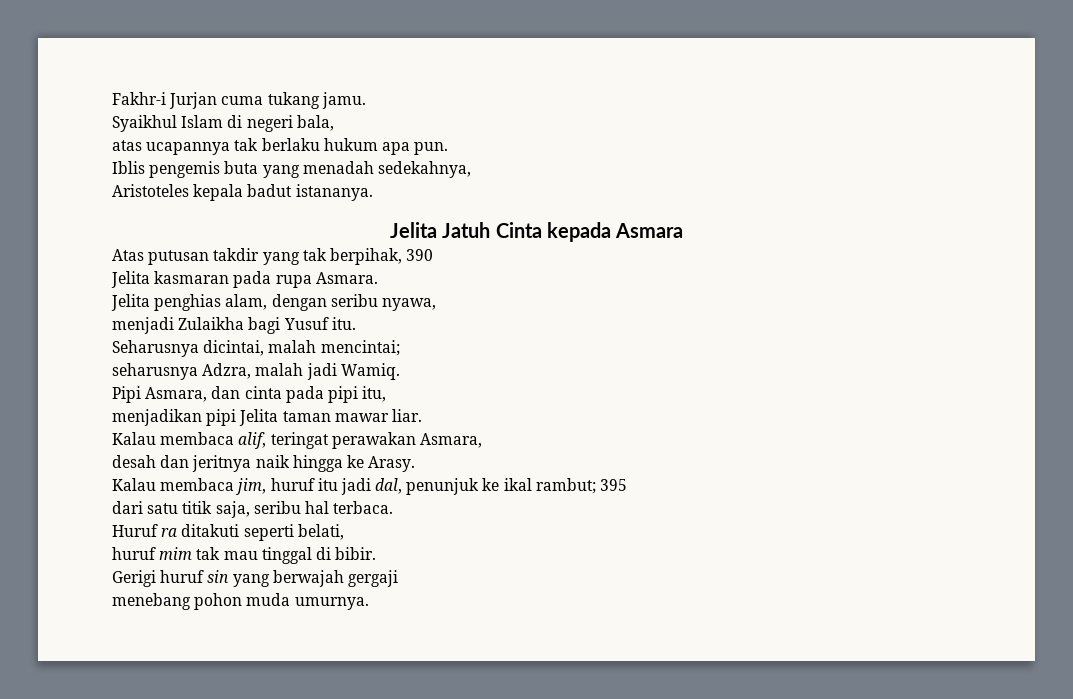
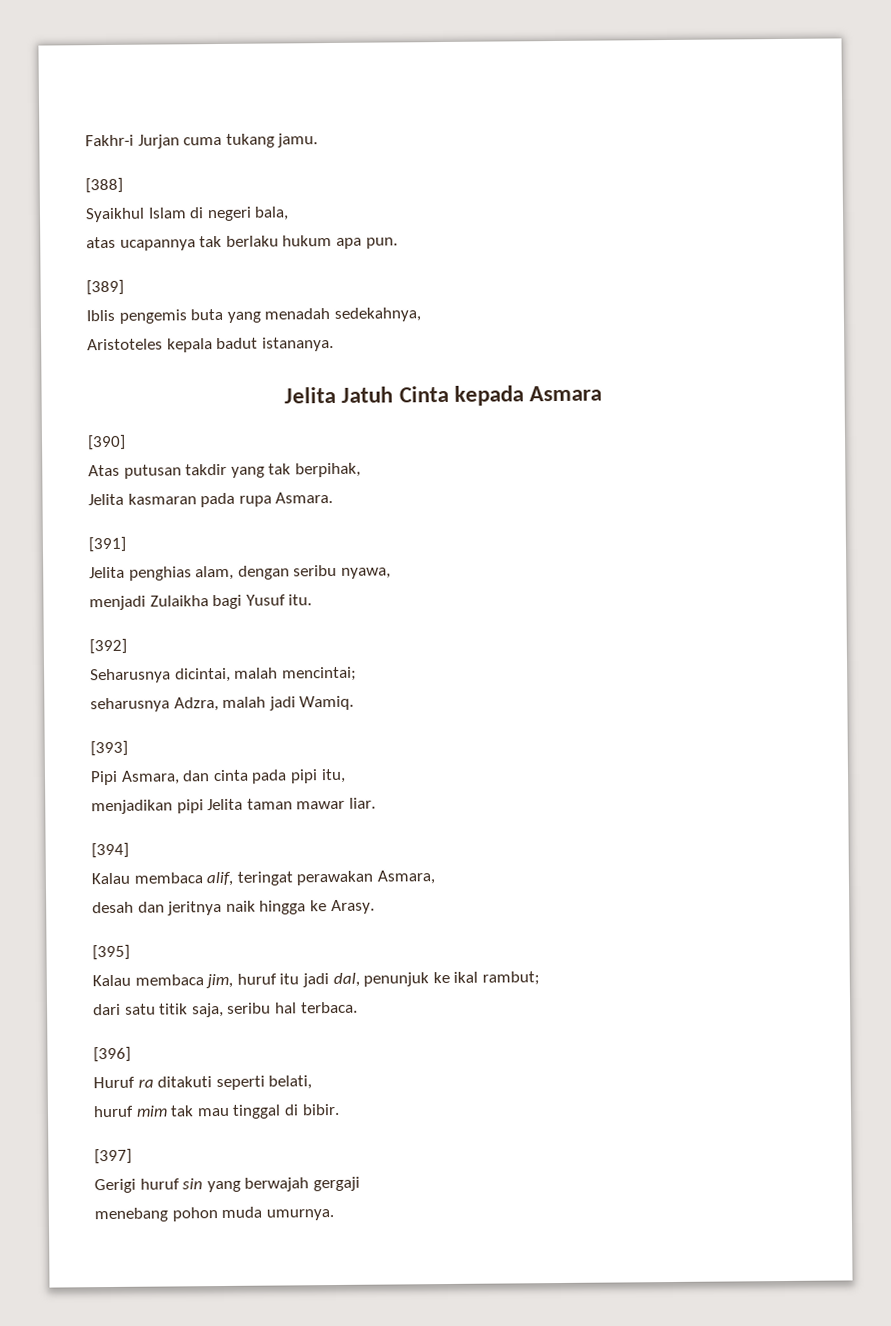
(366, 100) none -> [85,177,123,194] // [388]
(449, 148) none -> [86,279,124,296] // [389]
(684, 230) none -> [87,434,126,451] // [390]
[406,249,434,261] 390 -> (361, 470) none
(378, 278) none -> [88,536,126,553] // [391]
(356, 323) none -> [89,638,127,655] // [392]
(400, 371) none -> [90,740,128,757] // [393]
(422, 415) none -> [91,842,129,859] // [394]
(416, 464) none -> [92,944,130,961] // [395]
[600,479,628,491] 395 -> (540, 978) none
(394, 507) none -> [93,1046,131,1063] // [396]
(377, 553) none -> [94,1148,132,1165] // [397]

